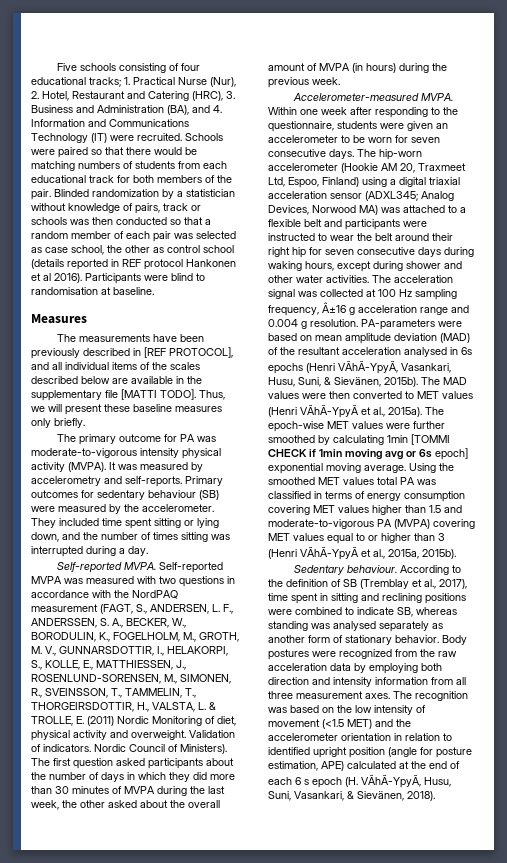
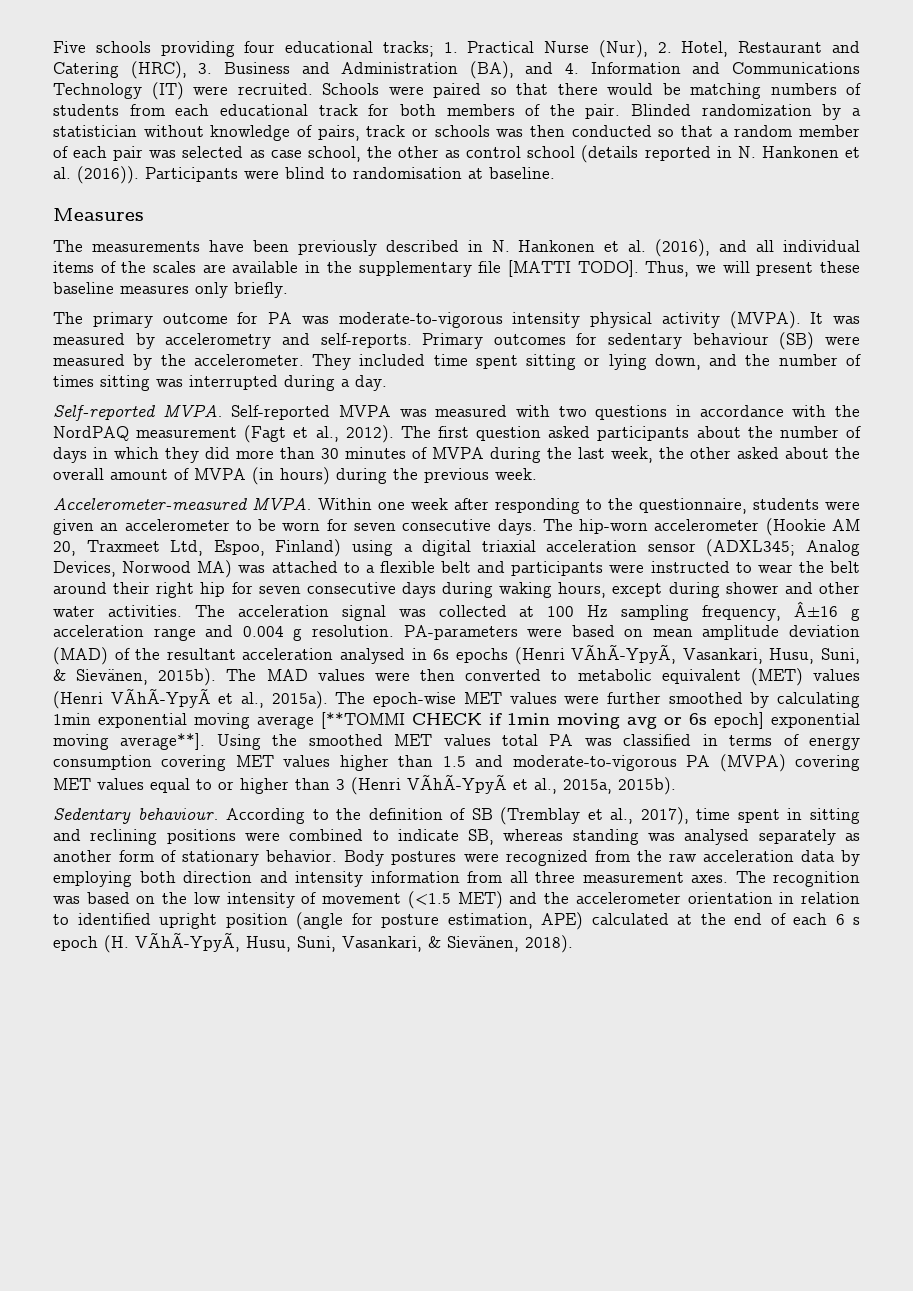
[119,63,180,73] consisting of -> [160,41,235,57] providing
[122,259,236,270] [31,273,82,283] REF protocol Hankonen et al 2016). -> [737,146,860,158] [53,166,139,184] N. Hankonen et al. (2016)).
[144,347,233,358] [REF PROTOCOL], -> [491,239,711,257] N. Hankonen et al. (2016),
[31,376,110,384] described below -> (197, 267) none
[100,604,233,614] [31,618,186,628] [31,632,239,642] [31,646,228,656] [31,660,186,670] [31,674,231,684] [31,688,196,698] [31,702,216,712] [31,716,236,726] [31,730,235,741] [31,744,227,754] (FAGT, S., ANDERSEN, L. F., ANDERSSEN, S. A., BECKER, W., BORODULIN, K., FOGELHOLM, M., GROTH, M. V., GUNNARSDOTTIR, I., HELAKORPI, S., KOLLE, E., MATTHIESSEN, J., ROSENLUND-SORENSEN, M., SIMONEN, R., SVEINSSON, T., TAMMELIN, T., THORGEIRSDOTTIR, H., VALSTA, L. & TROLLE, E. (2011) Nordic Monitoring of diet, physical activity and overweight. Validation of indicators. Nordic Council of Ministers). -> [244,425,394,443] (Fagt et al., 2012).
[417,391,439,399] MET -> [577,668,803,686] metabolic equivalent (MET)
[411,434,450,445] [TOMMI -> [97,712,405,729] exponential moving average [**TOMMI
[364,465,406,473] average. -> [120,733,206,750] average**].

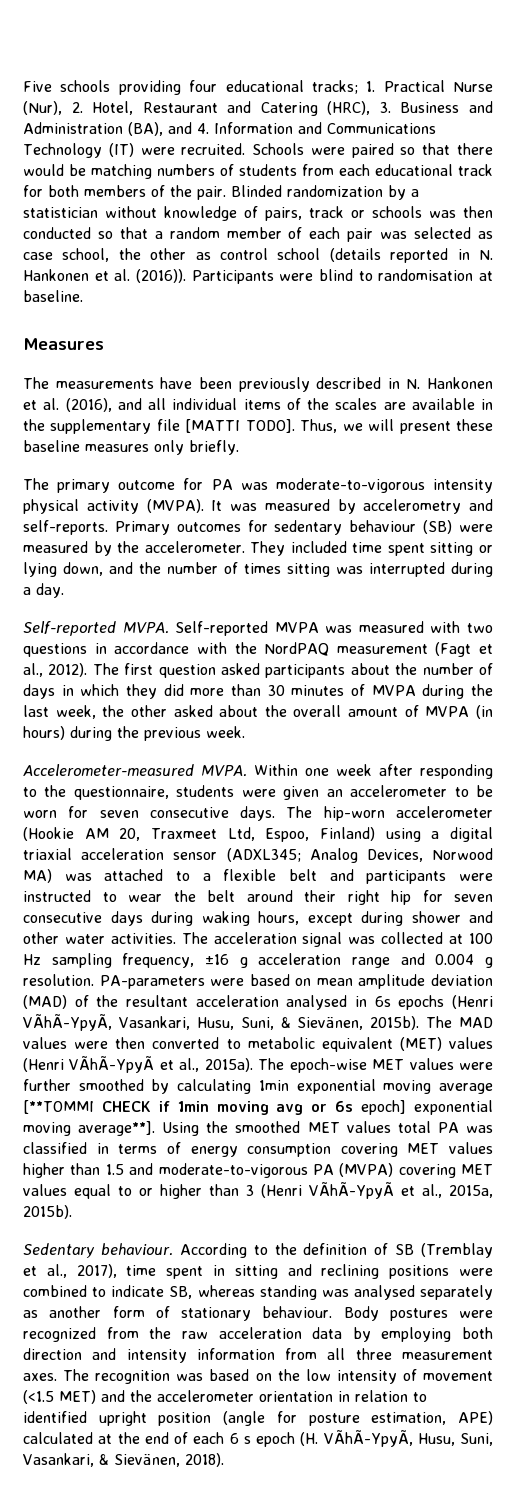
[794,601,839,617] Â±16 -> [205,954,229,965] ±16
[266,850,338,862] behavior. -> [262,1306,333,1318] behaviour.

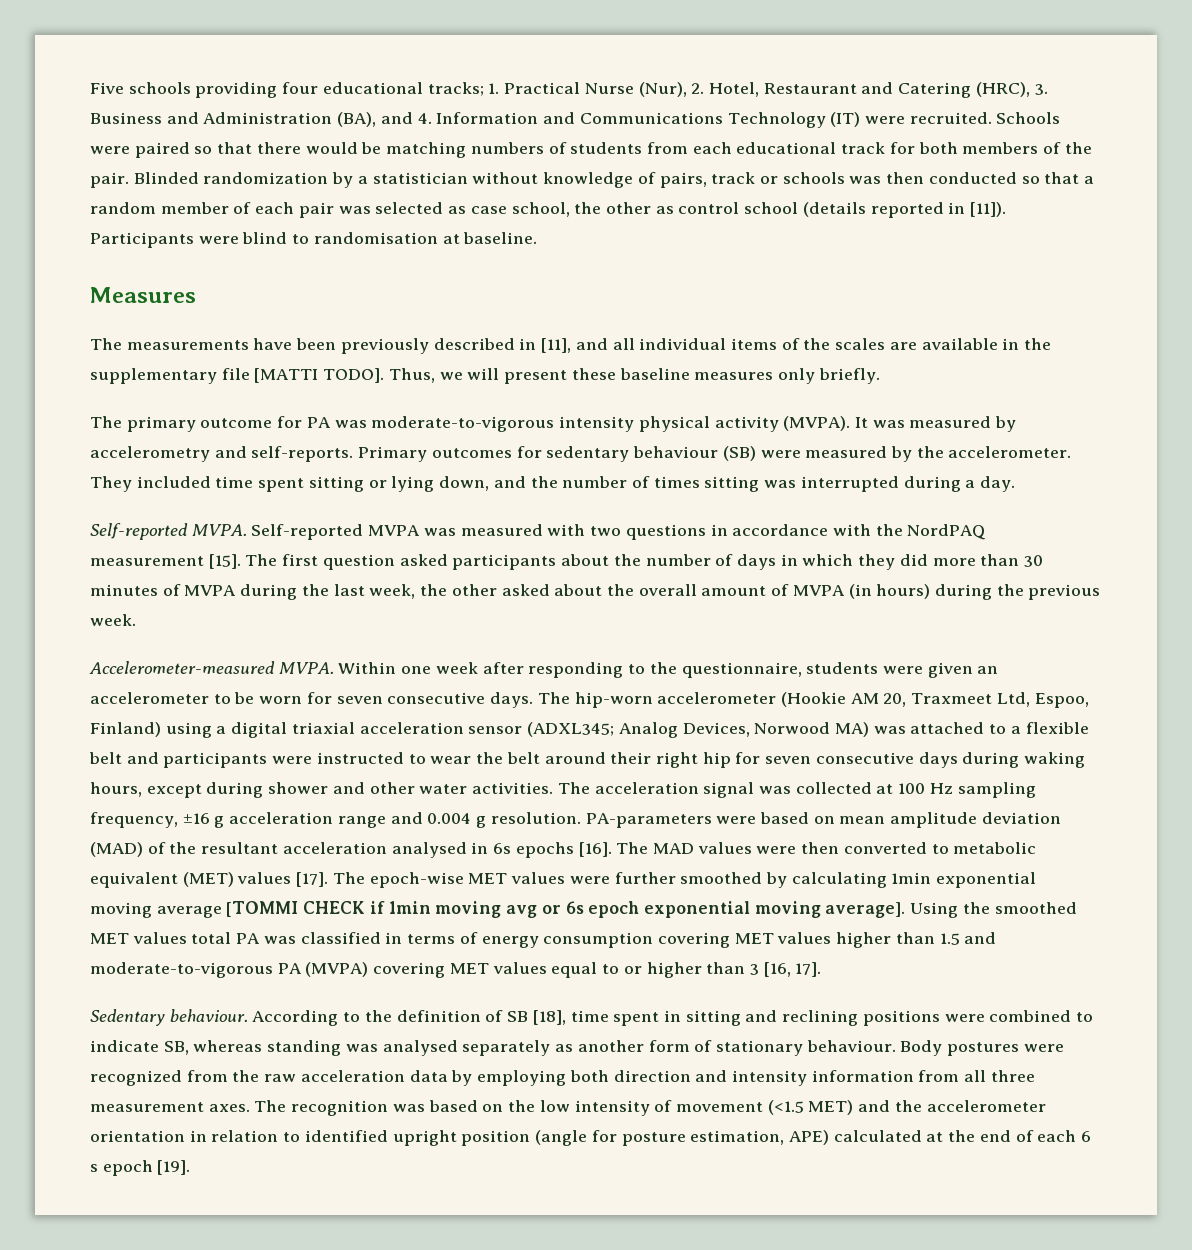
[478,250,493,260] [23,269,186,283] N. Hankonen et al. (2016)). -> [970,202,1007,217] [11]).
[406,377,493,389] [23,398,112,412] N. Hankonen et al. (2016), -> [541,338,572,353] [11],
[435,642,493,657] [23,663,88,677] (Fagt et al., 2012). -> [208,554,241,569] [15].
[452,995,494,1009] [23,1014,420,1031] (Henri VÃhÃ-YpyÃ, Vasankari, Husu, Suni, & Sievänen, 2015b). -> [578,842,612,857] [16].
[23,1056,253,1073] (Henri VÃhÃ-YpyÃ et al., 2015a). -> [296,872,329,887] [17].
[23,1100,94,1114] [**TOMMI -> [226,901,299,917] [TOMMI
[361,1100,494,1115] [23,1121,156,1136] epoch] exponential moving average**]. -> [588,901,906,918] epoch exponential moving average].
[261,1182,493,1199] [23,1205,72,1219] (Henri VÃhÃ-YpyÃ et al., 2015a, 2015b). -> [763,962,822,977] [16, 17].
[421,1243,494,1258] [23,1264,117,1278] (Tremblay et al., 2017), -> [532,1010,566,1025] [18],
[300,1430,493,1447] [23,1453,224,1467] (H. VÃhÃ-YpyÃ, Husu, Suni, Vasankari, & Sievänen, 2018). -> [157,1160,191,1175] [19].

